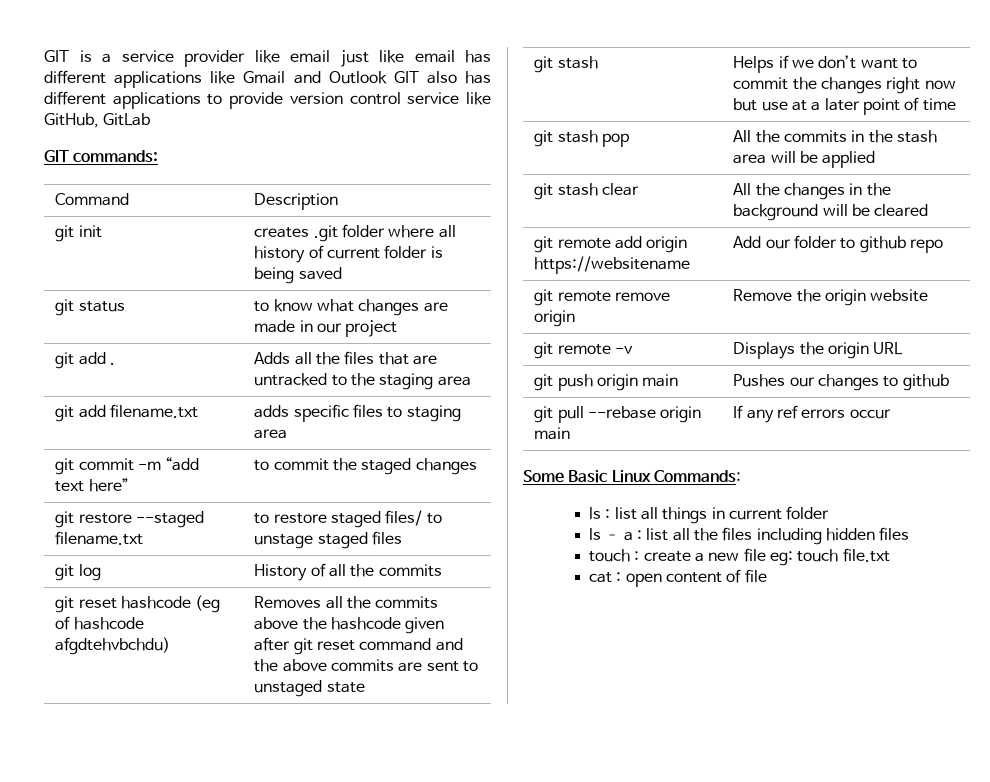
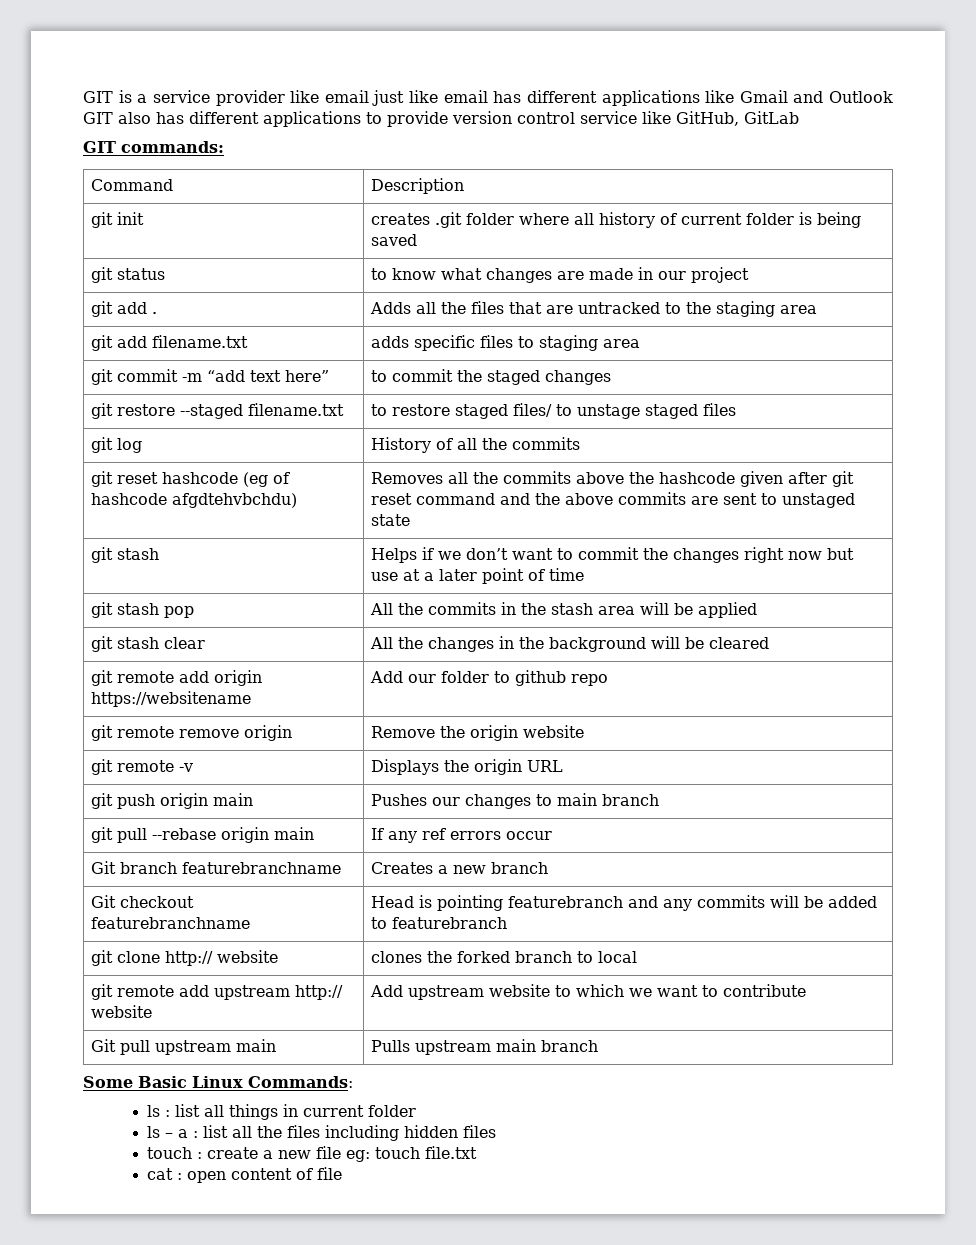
[902,374,949,391] github -> [557,793,660,806] main branch
(891, 414) none -> [91,861,342,874] [371,862,549,874] [91,895,195,908] [91,917,251,929] [371,895,878,911] [371,917,508,929] [91,950,279,966] [371,951,638,963] [91,984,344,1000] [91,1005,153,1018] [370,984,807,1000] [91,1039,277,1055] [371,1039,599,1055] // Git branch featurebranchname | Creates a new branch // Git checkout featurebranchname | Head is pointing featurebranch and any commits will be added to featurebranch // git clone http:// website | clones the forked branch to local // git remote add upstream http:// website | Add upstream website to which we want to contribute // Git pull upstream main | Pulls upstream main branch

